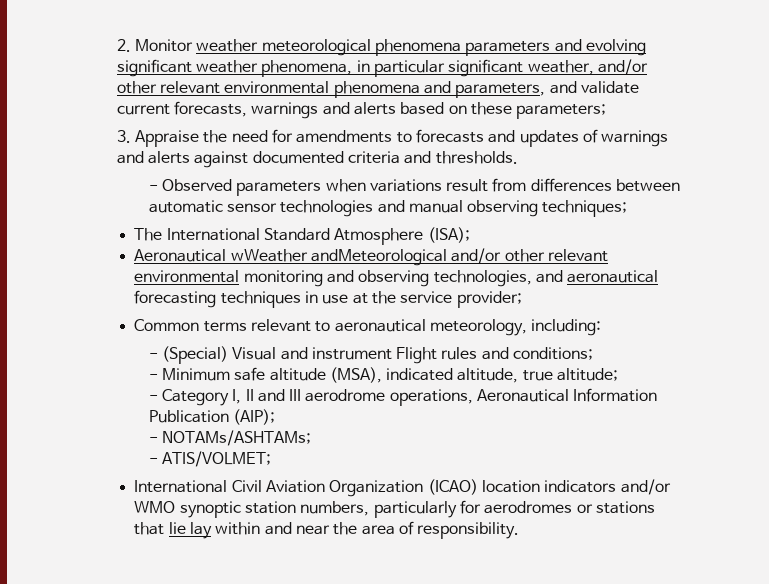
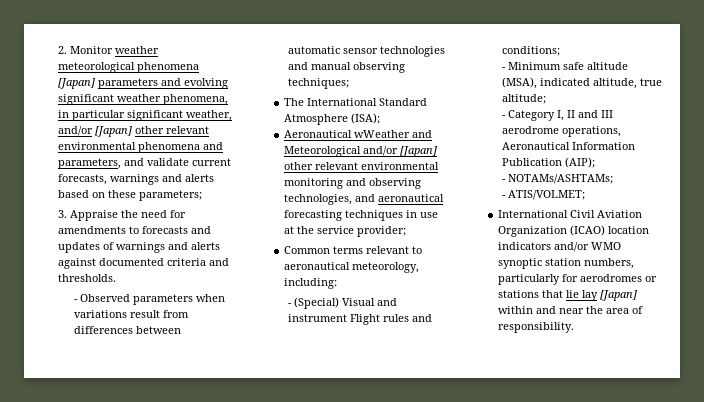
(462, 47) none -> [57,78,95,89] [Japan]
(649, 67) none -> [94,126,132,137] [Japan]
[311,248,502,266] andMeteorological and/or -> [411,130,432,138] [283,146,437,157] and Meteorological and/or [Japan]
(213, 530) none -> [599,290,637,301] [Japan]

